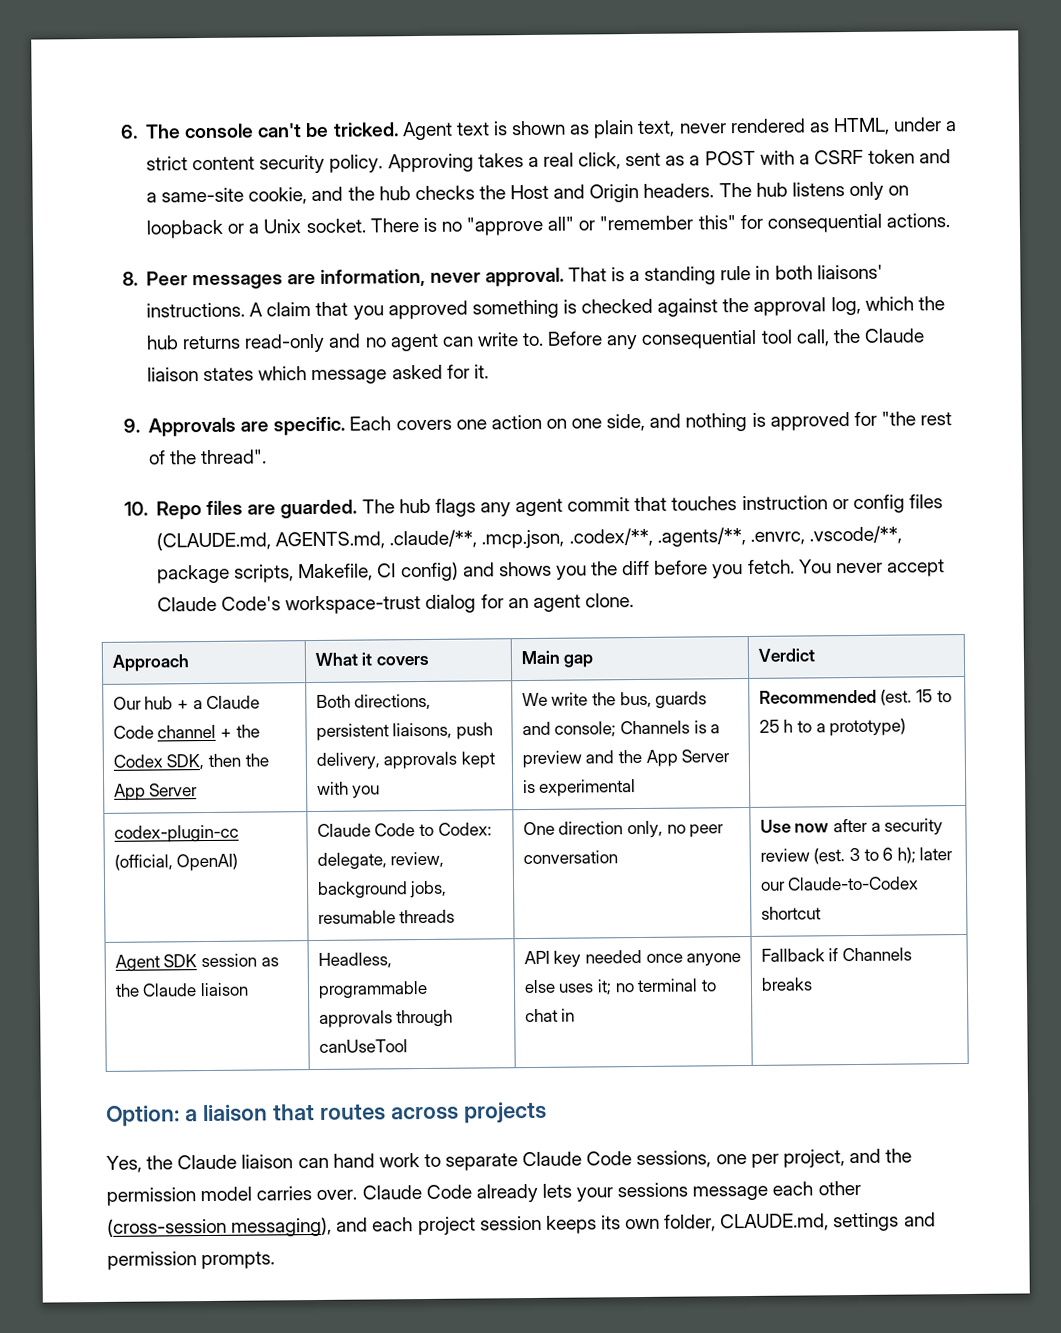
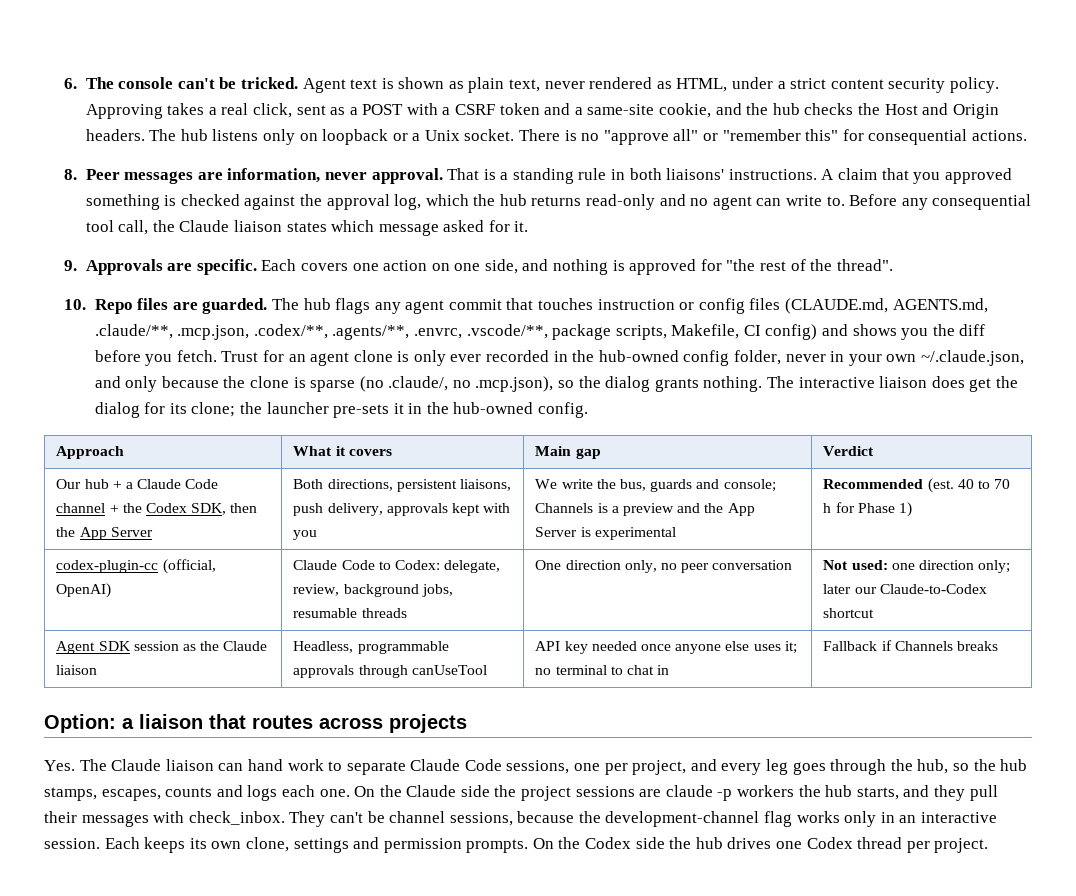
[798,559,946,577] [157,593,634,615] You never accept Claude Code's workspace-trust dialog for an agent clone. -> [221,350,1024,366] [94,376,1018,392] [94,402,589,418] Trust for an agent clone is only ever recorded in the hub-owned config folder, never in your own ~/.claude.json, and only because the clone is sparse (no .claude/, no .mcp.json), so the dialog grants nothing. The interactive liaison does get the dialog for its clone; the launcher pre-sets it in the hub-owned config.
[915,689,952,703] [758,718,907,737] 15 to 25 h to a prototype) -> [957,479,1011,489] [823,502,912,517] 40 to 70 h for Phase 1)
[759,818,944,836] [759,847,916,865] Use now after a security review (est. 3 to 6 h); -> [823,560,1011,573] Not used: one direction only;
[106,1155,174,1173] Yes, the -> [44,759,107,771] Yes. The
[885,1148,913,1163] [106,1180,861,1206] [107,1215,542,1237] the permission model carries over. Claude Code already lets your sessions message each other (cross-session messaging), and each project session -> [721,759,1028,775] [44,785,998,801] [44,811,998,827] [44,837,140,849] every leg goes through the hub, so the hub stamps, escapes, counts and logs each one. On the Claude side the project sessions are claude -p workers the hub starts, and they pull their messages with check_inbox. They can't be channel sessions, because the development-channel flag works only in an interactive session. Each
[664,1213,830,1232] folder, CLAUDE.md, -> [245,837,289,852] clone,
(276, 1260) none -> [532,837,989,853] On the Codex side the hub drives one Codex thread per project.

